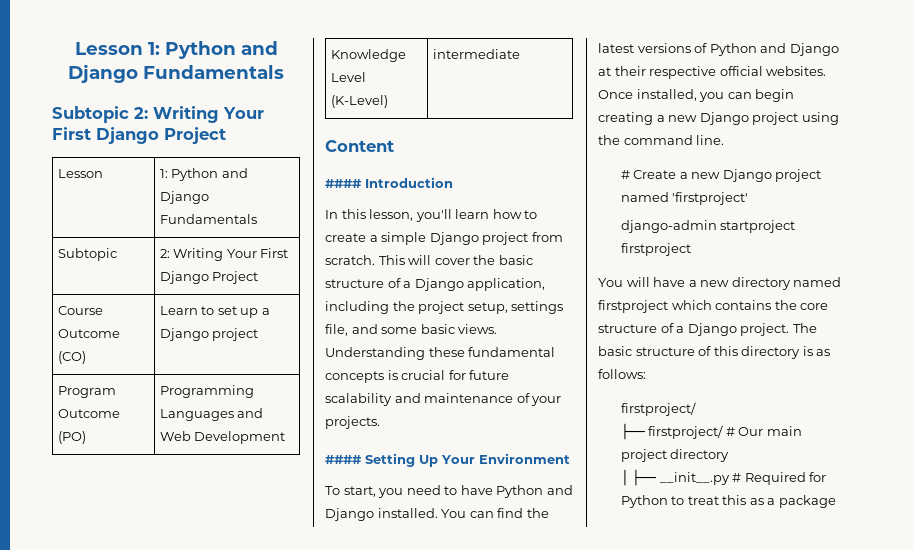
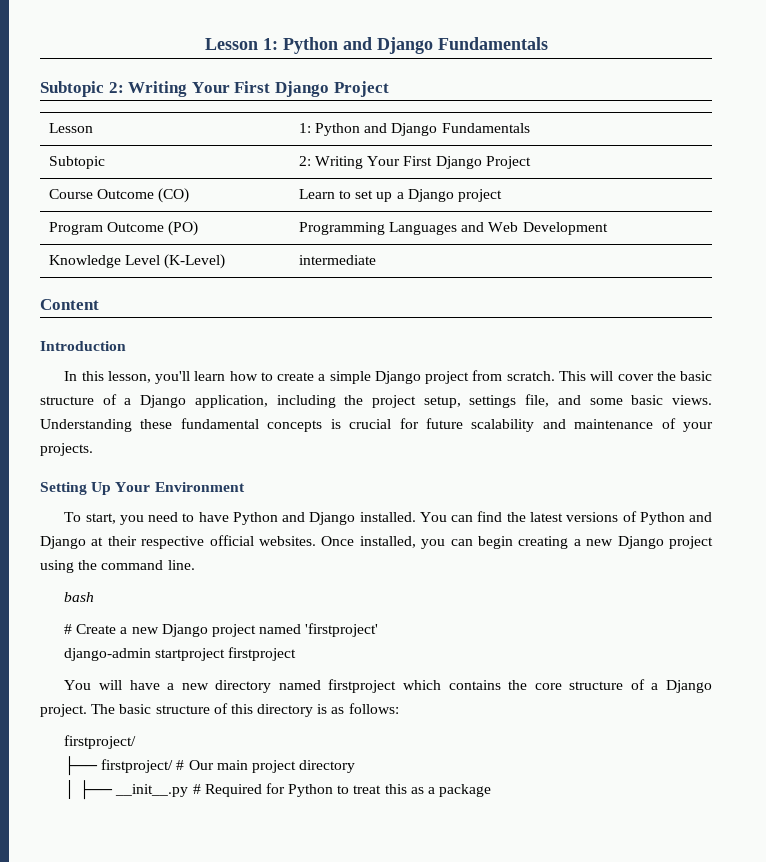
[325,179,362,188] #### -> (99, 304) none
[325,455,362,464] #### -> (93, 449) none
(725, 140) none -> [63,592,94,602] // bash

